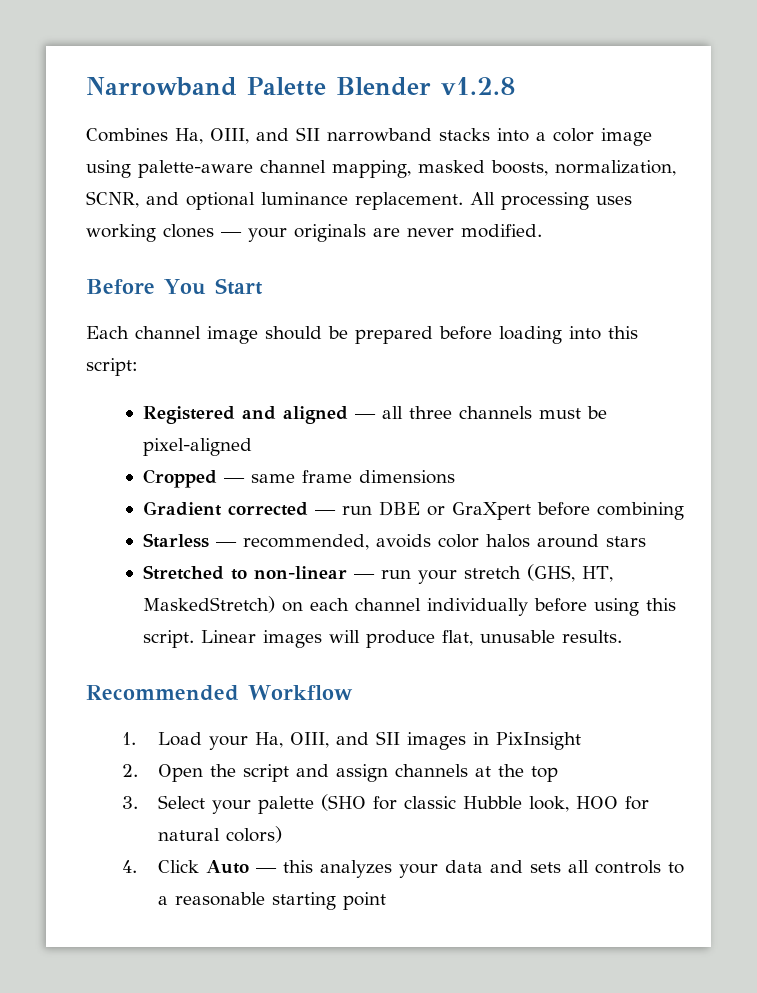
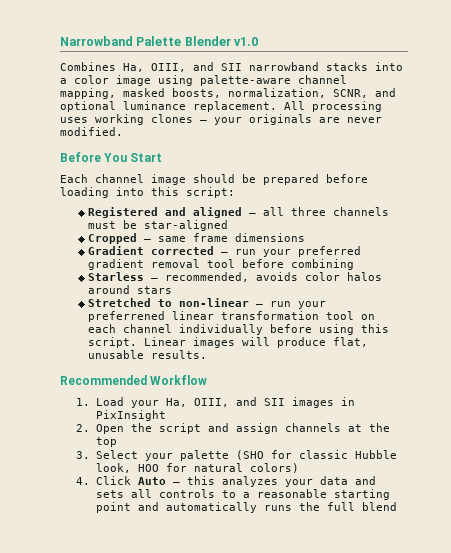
[440,77,515,95] v1.2.8 -> [234,37,259,46] v1.0
[142,438,252,456] pixel-aligned -> [144,220,229,231] star-aligned
[378,501,531,520] DBE or GraXpert -> [263,246,362,257] [88,259,236,270] your preferred gradient removal tool
[463,564,613,582] [142,596,275,613] stretch (GHS, HT, MaskedStretch) -> [88,311,355,322] preferrened linear transformation tool
(386, 901) none -> [137,502,397,513] and automatically runs the full blend

